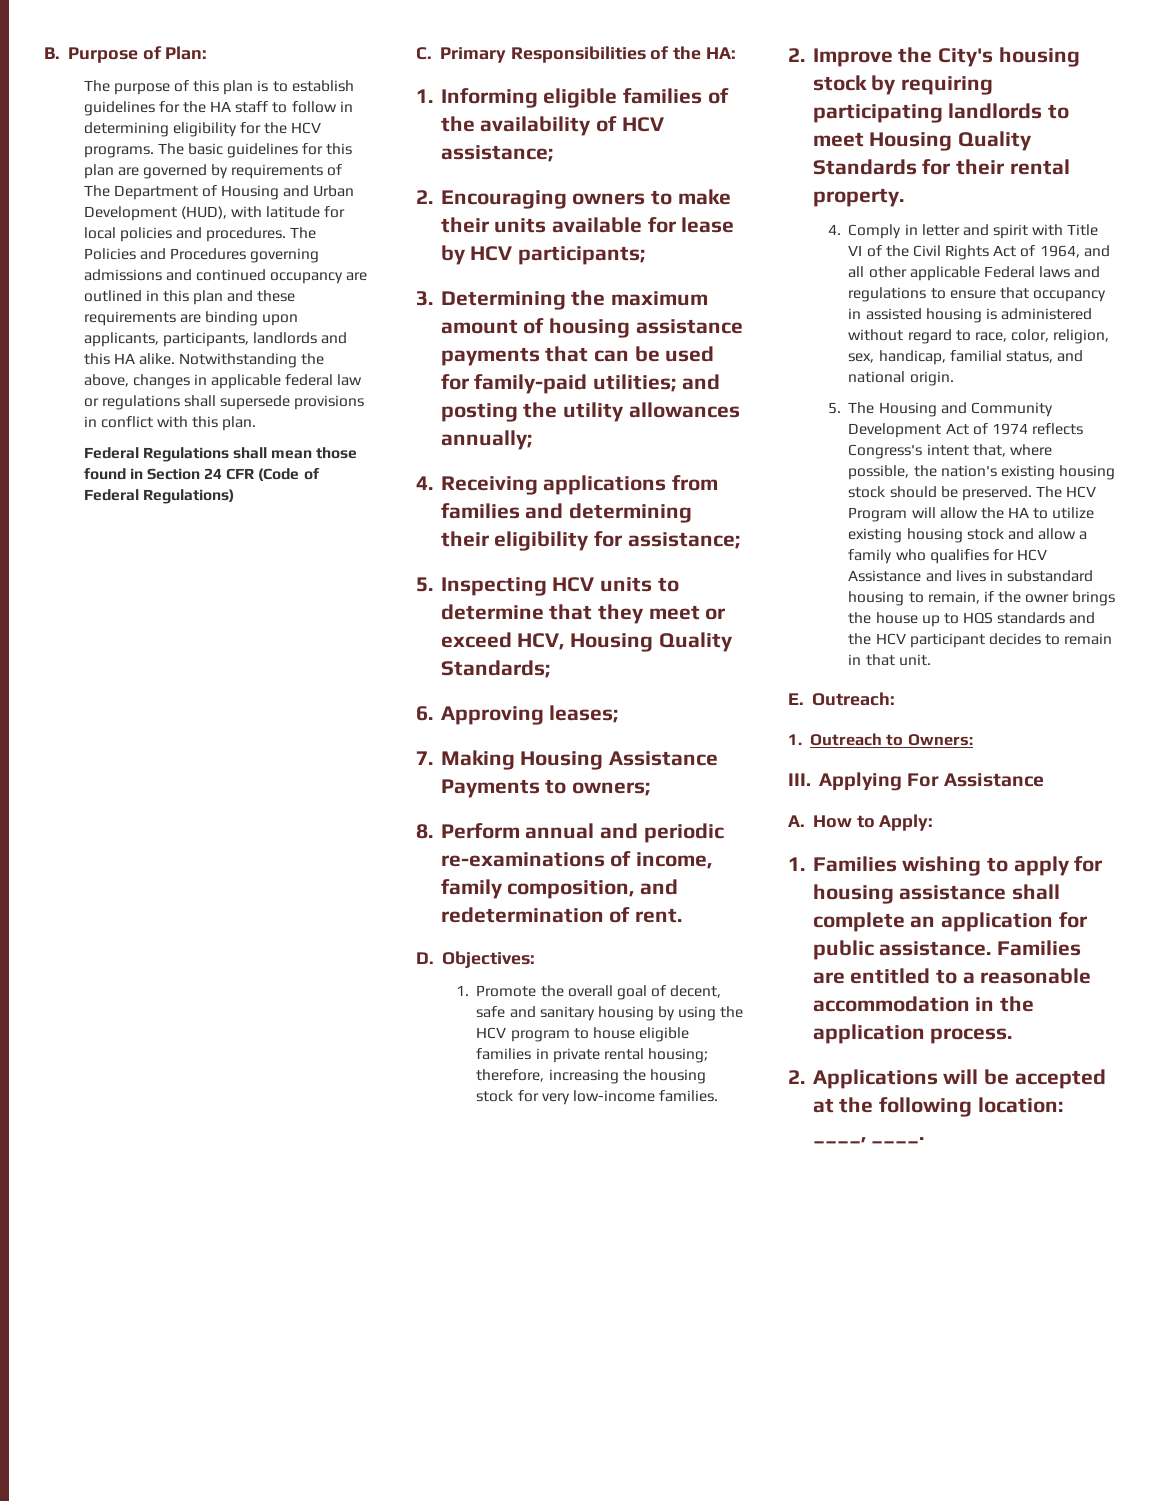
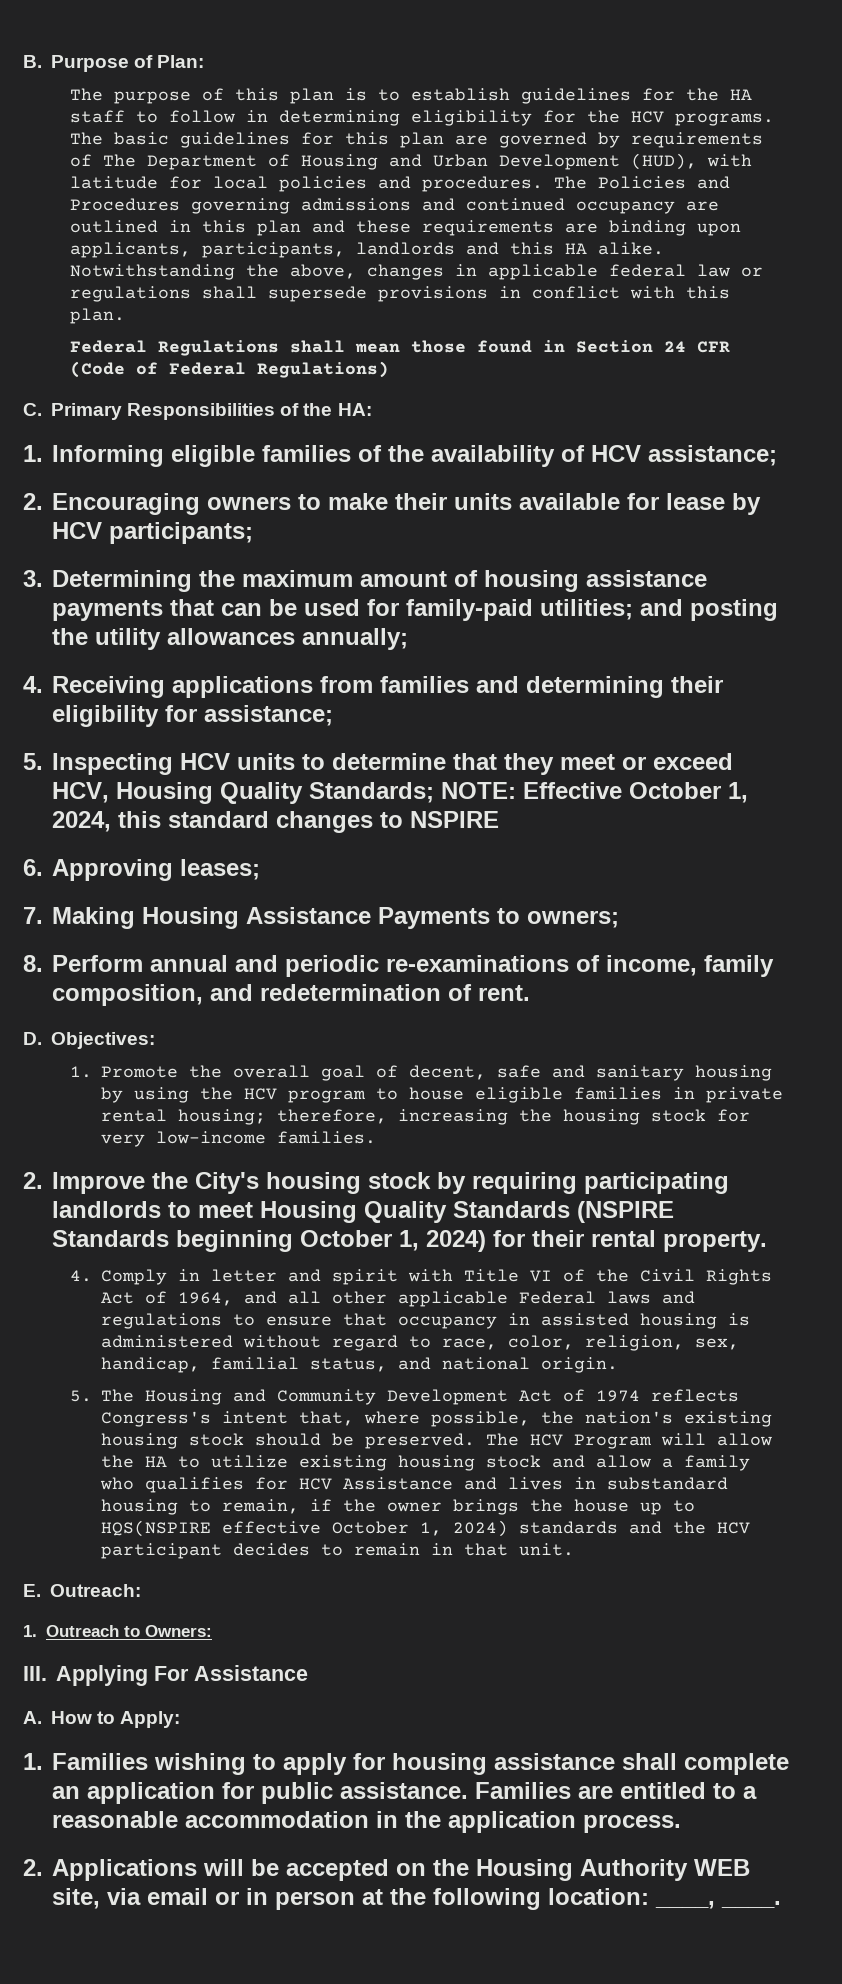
(550, 669) none -> [441,782,748,803] [52,811,499,833] NOTE: Effective October 1, 2024, this standard changes to NSPIRE
(917, 167) none -> [577,1201,674,1223] [52,1230,486,1252] (NSPIRE Standards beginning October 1, 2024)
[963,612,994,624] HQS -> [100,1520,508,1537] HQS(NSPIRE effective October 1, 2024)
(1106, 1079) none -> [396,1859,750,1881] [52,1888,355,1910] on the Housing Authority WEB site, via email or in person

